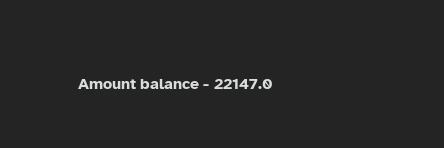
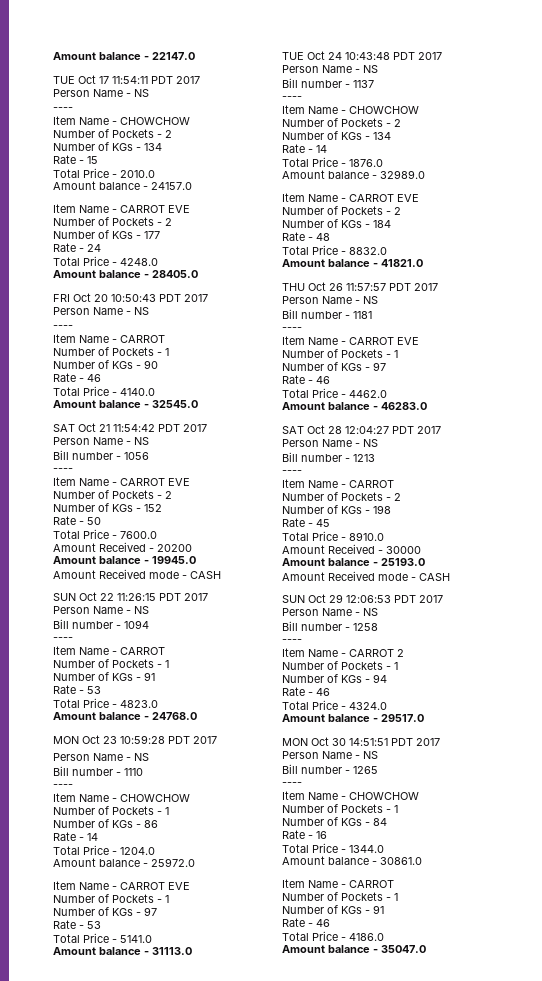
(272, 84) none -> [53,75,200,84] [53,89,149,97] [53,107,73,111] [53,116,190,125] [53,129,172,138] [53,142,162,151] [53,155,98,164] [53,168,155,178] [53,181,192,190] [53,204,190,213] [53,217,172,226] [53,230,160,239] [53,243,101,252] [53,256,158,266] [53,270,198,278] [53,293,208,302] [53,307,149,315] [53,325,73,329] [53,334,165,343] [53,347,169,356] [53,360,158,369] [53,373,101,382] [53,386,155,396] [53,400,198,408] [53,423,207,432] [53,437,149,445] [53,450,149,460] [53,468,73,472] [53,477,190,486] [53,490,172,499] [53,503,162,512] [53,516,101,525] [53,529,157,539] [53,542,192,552] [53,556,196,564] [53,569,221,579] [53,592,208,601] [53,606,149,614] [53,619,149,629] [53,637,73,641] [53,646,165,655] [53,659,169,668] [53,672,155,681] [53,685,101,694] [53,698,158,708] [53,712,197,720] [53,735,217,744] [53,753,149,761] [53,766,143,776] [53,784,73,788] [53,793,190,802] [53,806,169,815] [53,819,158,828] [53,832,98,841] [53,845,155,855] [53,858,195,867] [53,881,190,890] [53,894,169,903] [53,907,157,916] [53,920,101,929] [53,933,152,943] [53,947,192,955] [282,51,442,60] [282,65,378,73] [282,78,374,88] [282,96,302,100] [282,105,419,114] [282,118,401,127] [282,131,391,140] [282,144,327,153] [282,157,383,167] [282,170,425,179] [282,193,419,202] [282,206,401,215] [282,219,391,228] [282,232,330,241] [282,245,387,255] [282,259,423,267] [282,282,438,291] [282,296,378,304] [282,309,372,319] [282,327,302,331] [282,336,419,345] [282,349,398,358] [282,362,386,371] [282,375,330,384] [282,388,387,398] [282,402,427,410] [282,425,441,434] [282,439,378,447] [282,452,375,462] [282,470,302,474] [282,479,394,488] [282,492,401,501] [282,505,391,514] [282,518,330,527] [282,531,384,541] [282,544,421,554] [282,558,425,566] [282,571,450,581] [282,594,443,603] [282,608,378,616] [282,621,378,631] [282,639,302,643] [282,648,404,657] [282,661,398,670] [282,674,387,683] [282,687,330,696] [282,700,387,710] [282,714,424,722] [282,737,440,746] [282,751,378,759] [282,764,378,774] [282,782,302,786] [282,791,419,800] [282,804,398,813] [282,817,387,826] [282,830,327,839] [282,843,384,853] [282,856,422,865] [282,879,394,888] [282,892,398,901] [282,905,384,914] [282,918,330,927] [282,931,384,941] [282,945,426,953] // TUE Oct 17 11:54:11 PDT 2017 // Person Name - NS // ---- // Item Name - CHOWCHOW // Number of Pockets - 2 // Number of KGs - 134 // Rate - 15 // Total Price - 2010.0 // Amount balance - 24157.0 // Item Name - CARROT EVE // Number of Pockets - 2 // Number of KGs - 177 // Rate - 24 // Total Price - 4248.0 // Amount balance - 28405.0 // FRI Oct 20 10:50:43 PDT 2017 // Person Name - NS // ---- // Item Name - CARROT // Number of Pockets - 1 // Number of KGs - 90 // Rate - 46 // Total Price - 4140.0 // Amount balance - 32545.0 // SAT Oct 21 11:54:42 PDT 2017 // Person Name - NS // Bill number - 1056 // ---- // Item Name - CARROT EVE // Number of Pockets - 2 // Number of KGs - 152 // Rate - 50 // Total Price - 7600.0 // Amount Received - 20200 // Amount balance - 19945.0 // Amount Received mode - CASH // SUN Oct 22 11:26:15 PDT 2017 // Person Name - NS // Bill number - 1094 // ---- // Item Name - CARROT // Number of Pockets - 1 // Number of KGs - 91 // Rate - 53 // Total Price - 4823.0 // Amount balance - 24768.0 // MON Oct 23 10:59:28 PDT 2017 // Person Name - NS // Bill number - 1110 // ---- // Item Name - CHOWCHOW // Number of Pockets - 1 // Number of KGs - 86 // Rate - 14 // Total Price - 1204.0 // Amount balance - 25972.0 // Item Name - CARROT EVE // Number of Pockets - 1 // Number of KGs - 97 // Rate - 53 // Total Price - 5141.0 // Amount balance - 31113.0 // TUE Oct 24 10:43:48 PDT 2017 // Person Name - NS // Bill number - 1137 // ---- // Item Name - CHOWCHOW // Number of Pockets - 2 // Number of KGs - 134 // Rate - 14 // Total Price - 1876.0 // Amount balance - 32989.0 // Item Name - CARROT EVE // Number of Pockets - 2 // Number of KGs - 184 // Rate - 48 // Total Price - 8832.0 // Amount balance - 41821.0 // THU Oct 26 11:57:57 PDT 2017 // Person Name - NS // Bill number - 1181 // ---- // Item Name - CARROT EVE // Number of Pockets - 1 // Number of KGs - 97 // Rate - 46 // Total Price - 4462.0 // Amount balance - 46283.0 // SAT Oct 28 12:04:27 PDT 2017 // Person Name - NS // Bill number - 1213 // ---- // Item Name - CARROT // Number of Pockets - 2 // Number of KGs - 198 // Rate - 45 // Total Price - 8910.0 // Amount Received - 30000 // Amount balance - 25193.0 // Amount Received mode - CASH // SUN Oct 29 12:06:53 PDT 2017 // Person Name - NS // Bill number - 1258 // ---- // Item Name - CARROT 2 // Number of Pockets - 1 // Number of KGs - 94 // Rate - 46 // Total Price - 4324.0 // Amount balance - 29517.0 // MON Oct 30 14:51:51 PDT 2017 // Person Name - NS // Bill number - 1265 // ---- // Item Name - CHOWCHOW // Number of Pockets - 1 // Number of KGs - 84 // Rate - 16 // Total Price - 1344.0 // Amount balance - 30861.0 // Item Name - CARROT // Number of Pockets - 1 // Number of KGs - 91 // Rate - 46 // Total Price - 4186.0 // Amount balance - 35047.0

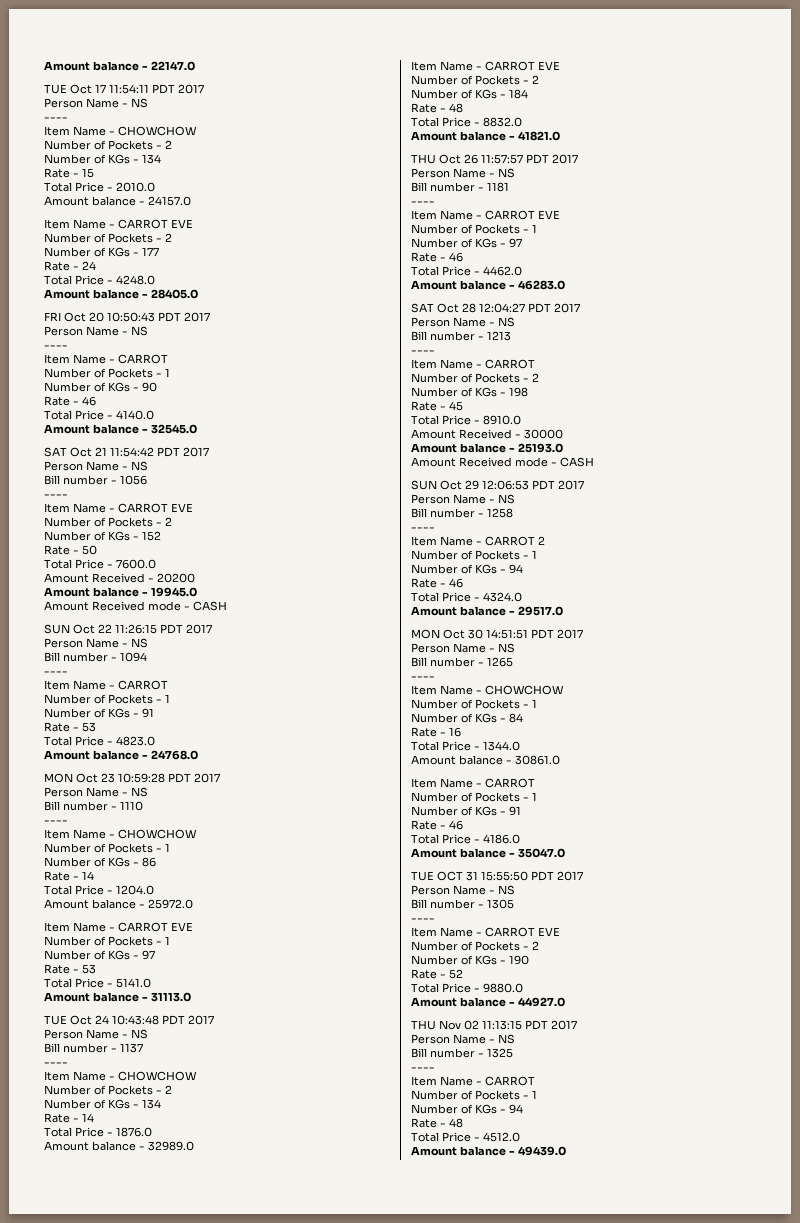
(426, 949) none -> [411,871,583,881] [411,885,515,895] [411,899,514,909] [411,918,435,922] [411,927,560,937] [411,941,539,951] [411,955,529,965] [411,969,463,979] [411,983,523,993] [411,997,565,1007] [411,1020,577,1030] [411,1034,515,1044] [411,1048,513,1058] [411,1067,435,1071] [411,1076,535,1086] [411,1090,537,1100] [411,1104,523,1114] [411,1118,463,1128] [411,1132,520,1142] [411,1146,566,1156] // TUE OCT 31 15:55:50 PDT 2017 // Person Name - NS // Bill number - 1305 // ---- // Item Name - CARROT EVE // Number of Pockets - 2 // Number of KGs - 190 // Rate - 52 // Total Price - 9880.0 // Amount balance - 44927.0 // THU Nov 02 11:13:15 PDT 2017 // Person Name - NS // Bill number - 1325 // ---- // Item Name - CARROT // Number of Pockets - 1 // Number of KGs - 94 // Rate - 48 // Total Price - 4512.0 // Amount balance - 49439.0

